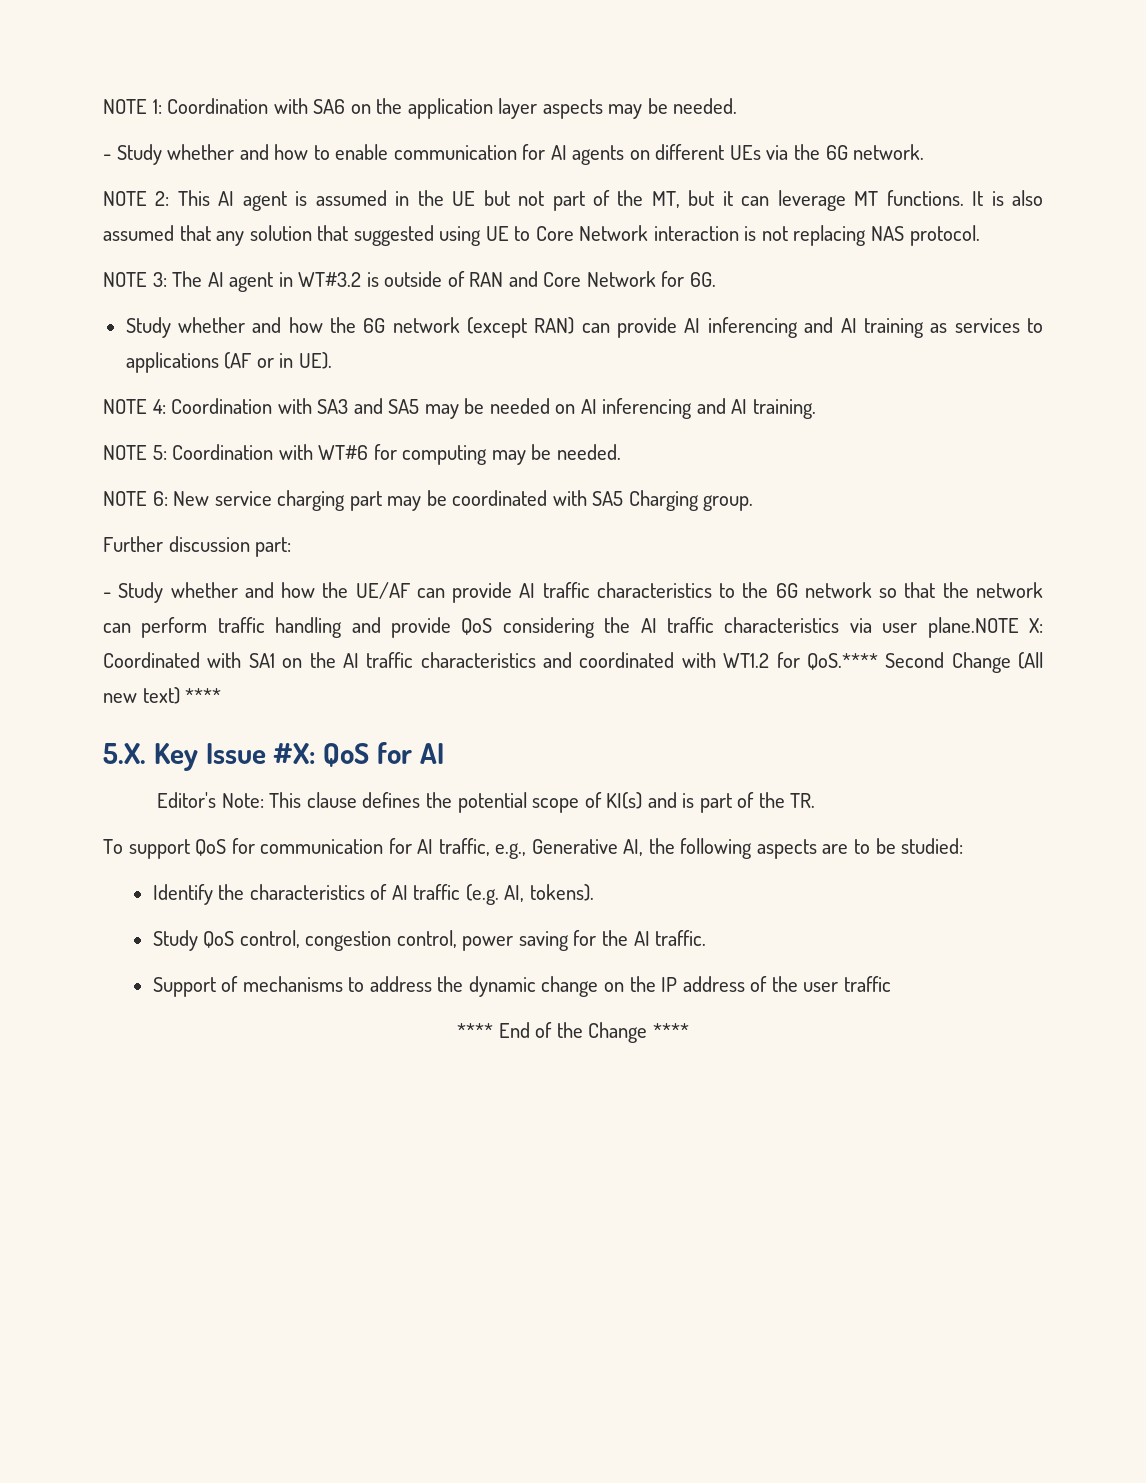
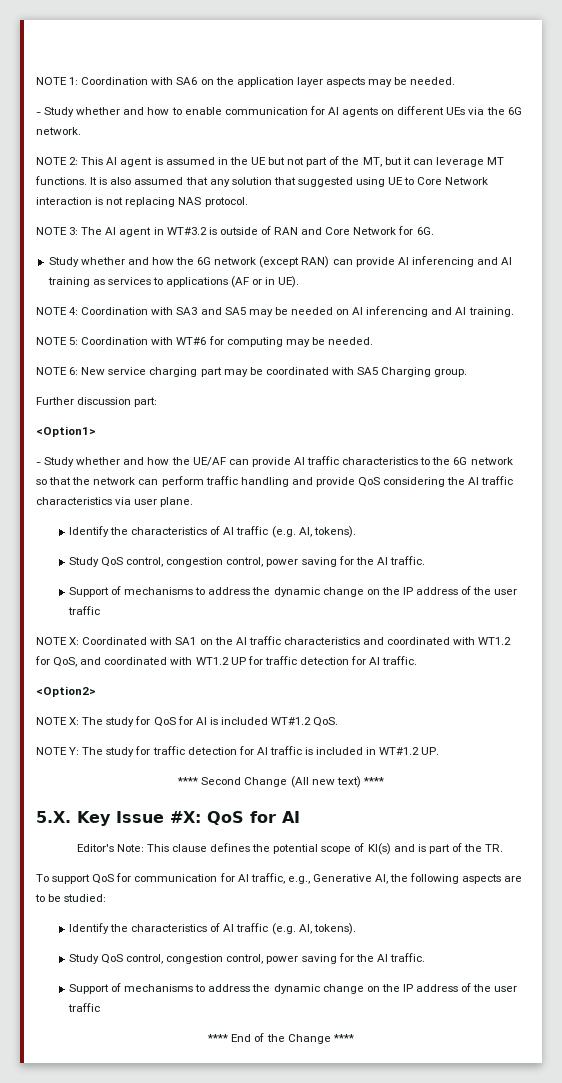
(292, 547) none -> [36,426,96,437] // <Option1>
[927,617,1019,638] plane.NOTE -> [160,497,194,507] [68,526,356,538] [68,556,426,567] [68,586,518,597] [67,606,100,615] [36,637,67,645] plane. // Identify the characteristics of AI traffic (e.g. AI, tokens). // Study QoS control, congestion control, power saving for the AI traffic. // Support of mechanisms to address the dynamic change on the IP address of the user traffic // NOTE
[806,653,878,670] QoS.**** -> [53,656,418,667] [36,686,96,697] [36,716,339,727] [36,746,440,757] [177,777,199,785] QoS, and coordinated with WT1.2 UP for traffic detection for AI traffic. // <Option2> // NOTE X: The study for QoS for AI is included WT#1.2 QoS. // NOTE Y: The study for traffic detection for AI traffic is included in WT#1.2 UP. // ****

